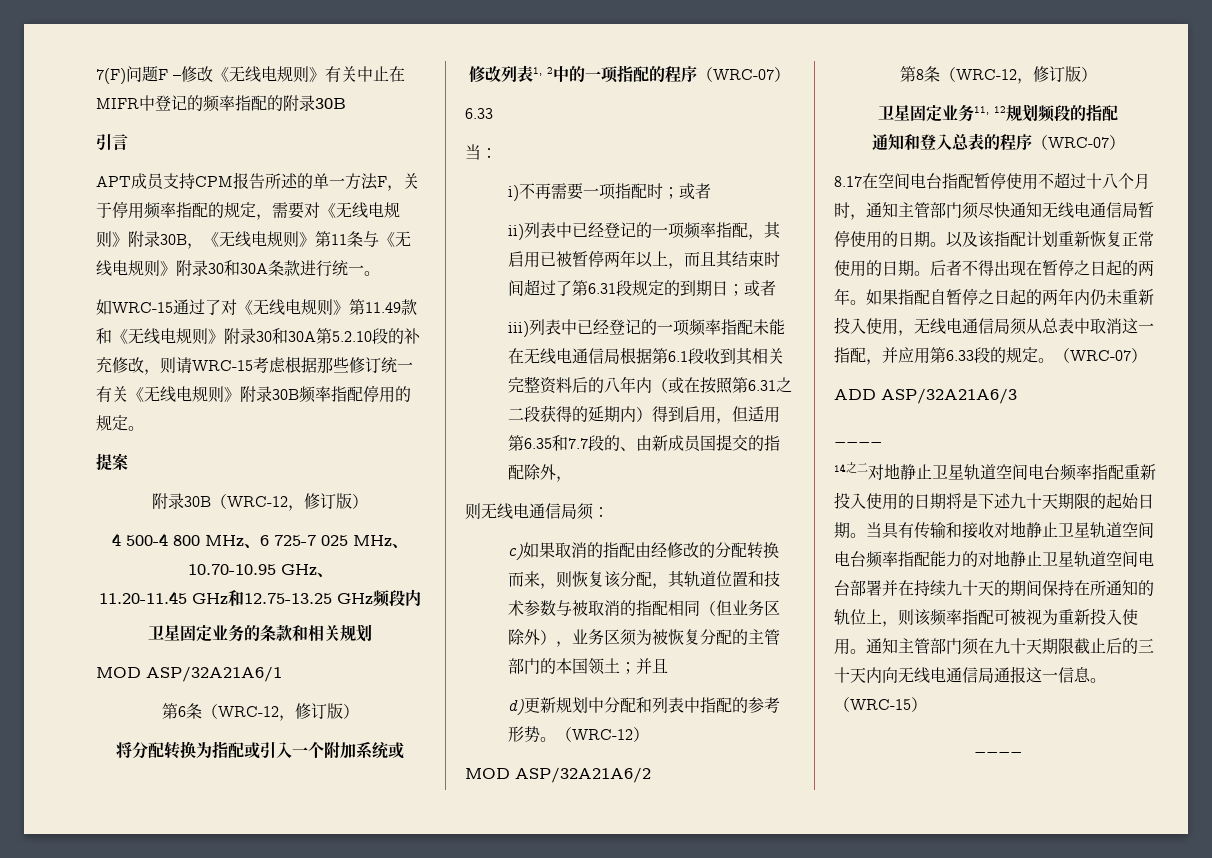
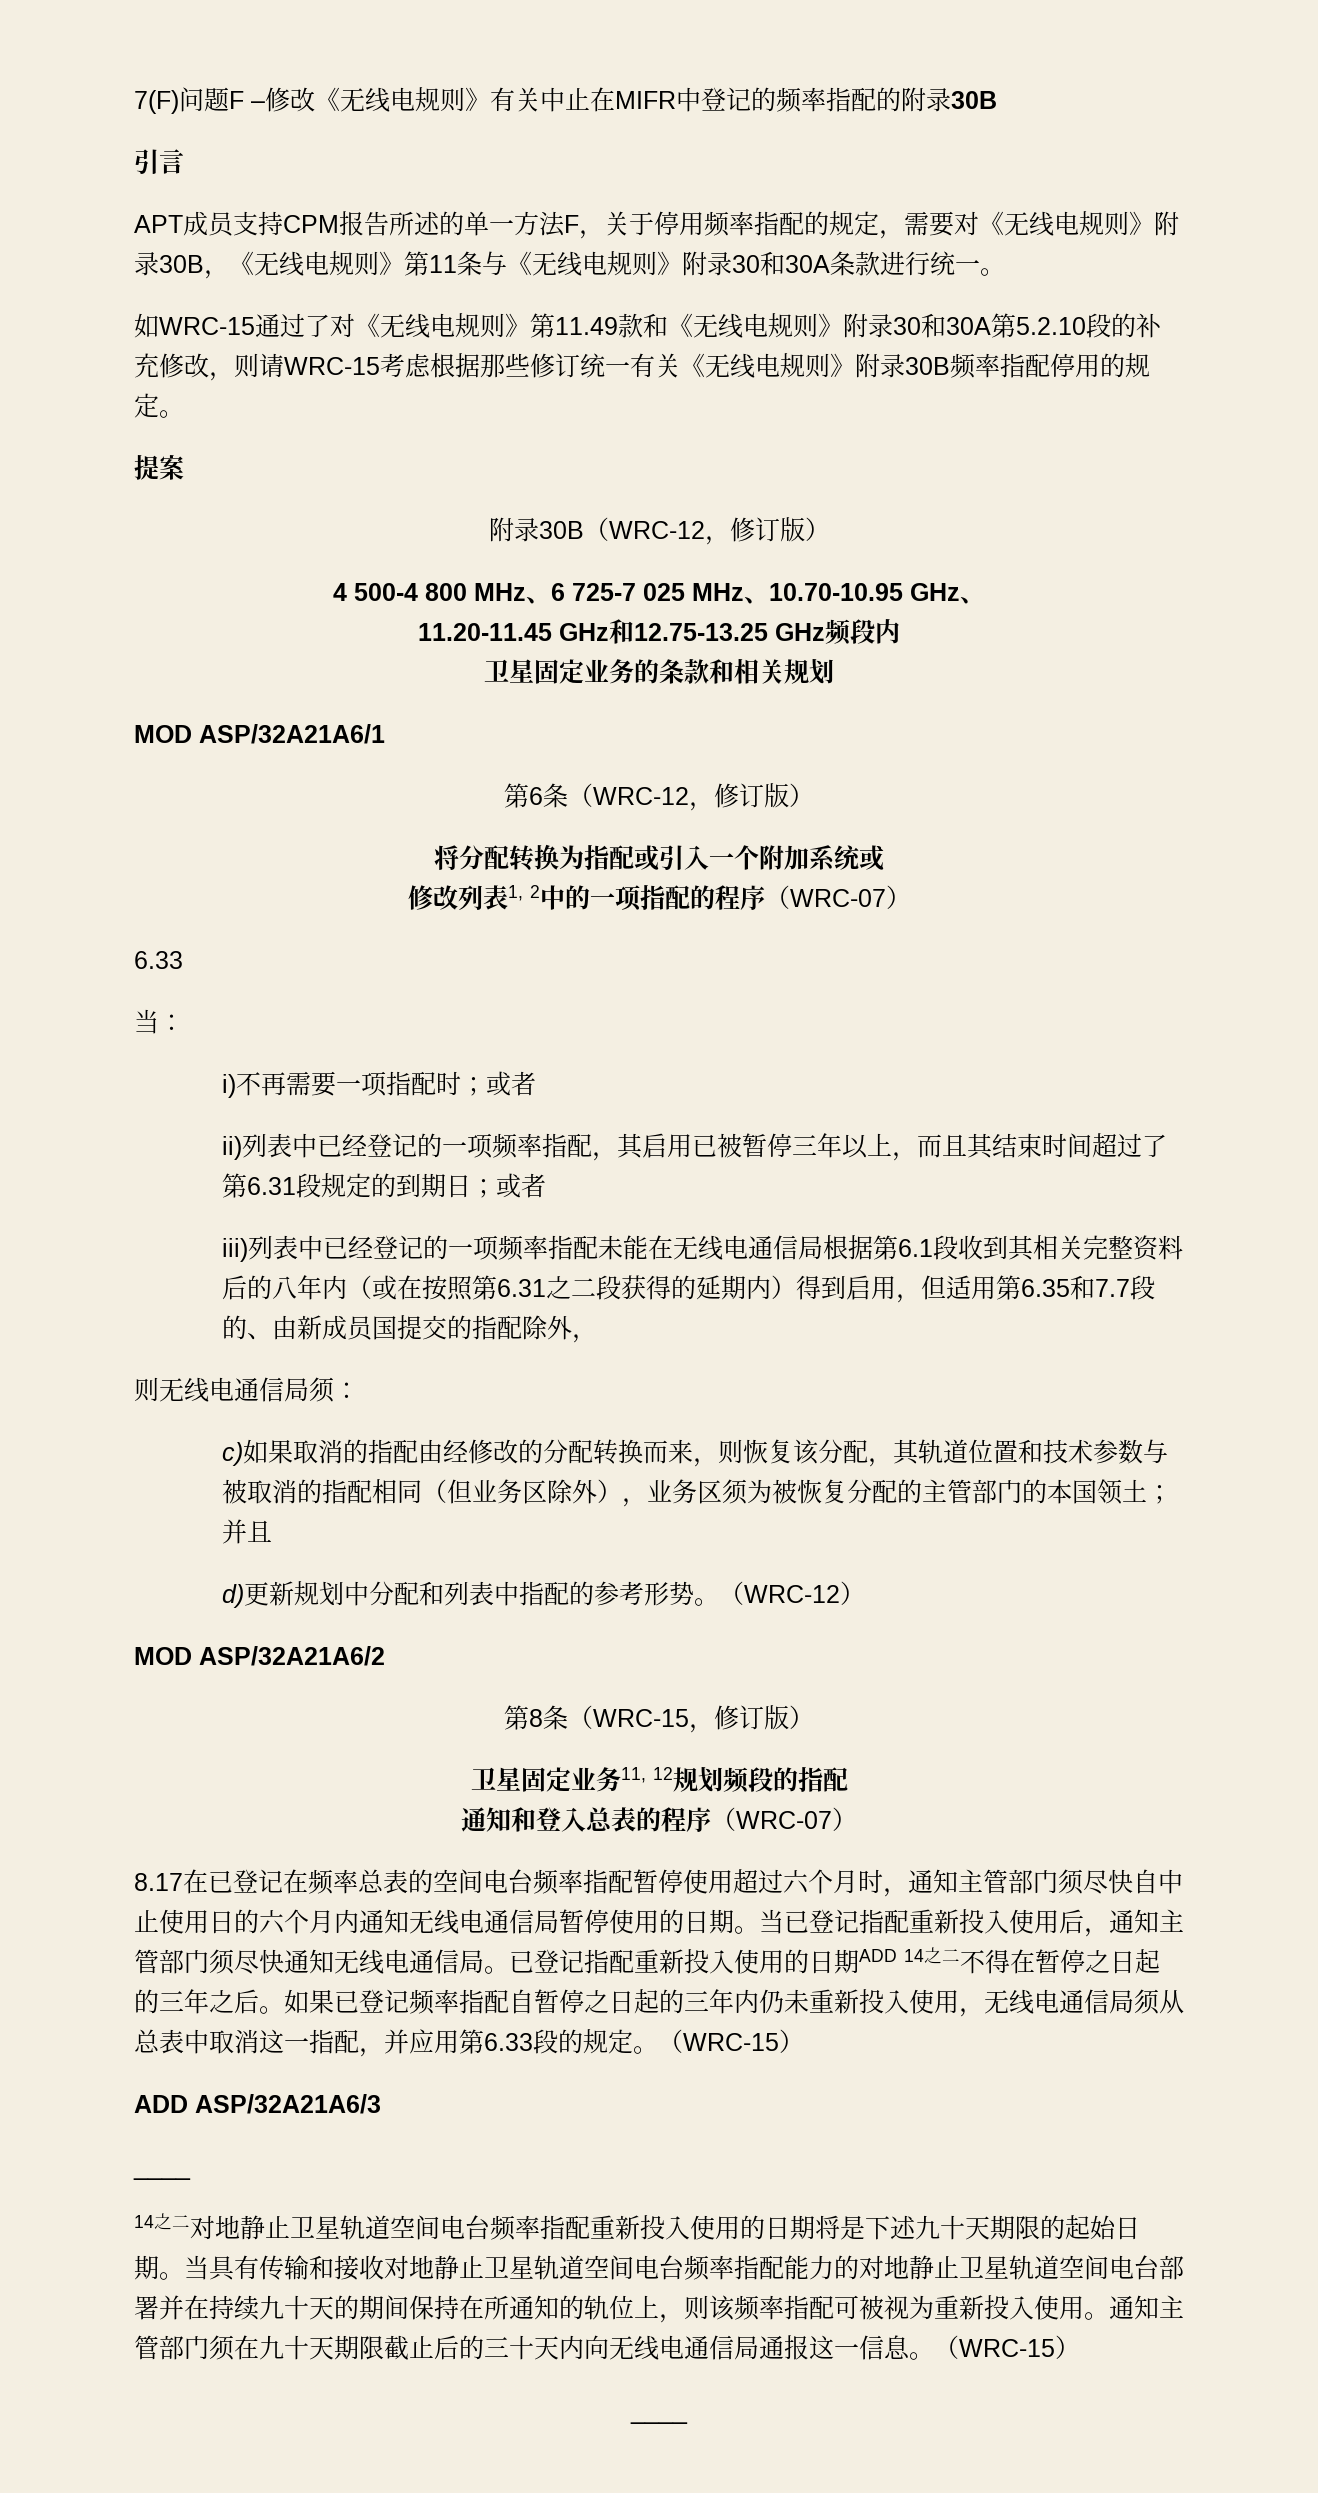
[604,251,621,267] 两 -> [792,1135,818,1155] 三
[955,69,1017,80] WRC-12 -> [593,1709,689,1727] WRC-15
[878,173,942,189] 空间电台 -> [208,1869,583,1895] 已登记在频率总表的空间电台频率
[1038,172,1118,189] 不超过十八 -> [733,1869,809,1894] 超过六
[1010,202,1154,218] [834,230,1154,248] [834,259,1154,277] [834,288,898,305] 通知无线电通信局暂停使用的日期。以及该指配计划重新恢复正常使用的日期。后者不得出现在暂停之日起的两年。如果 -> [1133,1869,1183,1894] [134,1909,1184,1937] [134,1947,1160,1975] [134,1989,459,2015] 自中止使用日的六个月内通知无线电通信局暂停使用的日期。当已登记指配重新投入使用后，通知主管部门须尽快通知无线电通信局。已登记指配重新投入使用的日期ADD 14之二不得在暂停之日起的三年之后。如果已登记频率
[1042,289,1058,305] 两 -> [684,1991,709,2011] 三
[1070,350,1131,361] WRC-07 -> [683,2033,779,2051] WRC-15

